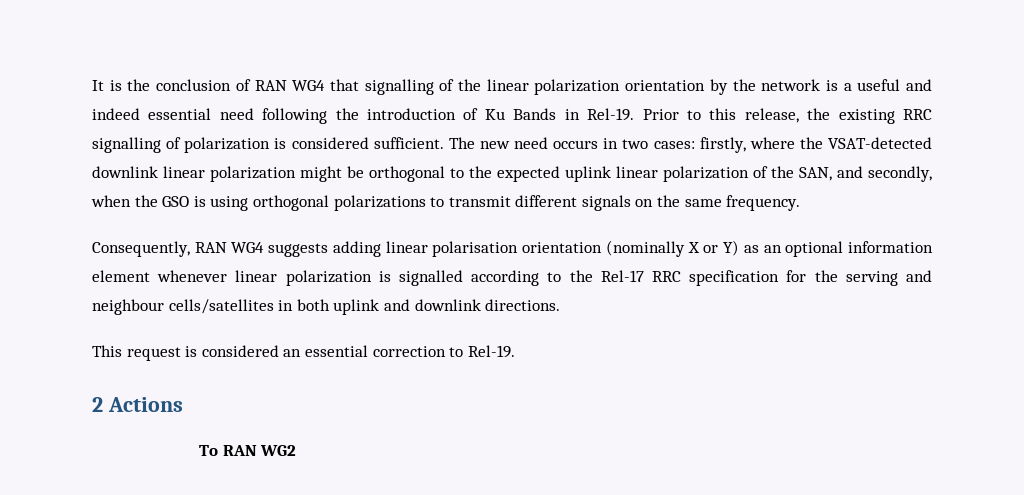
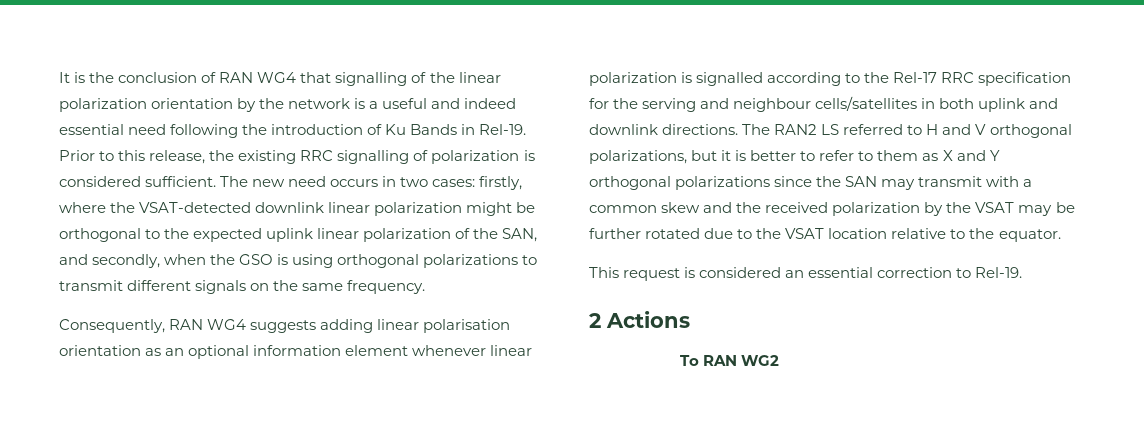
[605,240,740,257] (nominally X or Y) -> (141, 350) none
(561, 305) none -> [742,124,1072,138] [589,150,1000,164] [589,176,1033,190] [589,202,1075,216] [589,228,1061,242] The RAN2 LS referred to H and V orthogonal polarizations, but it is better to refer to them as X and Y orthogonal polarizations since the SAN may transmit with a common skew and the received polarization by the VSAT may be further rotated due to the VSAT location relative to the equator.

